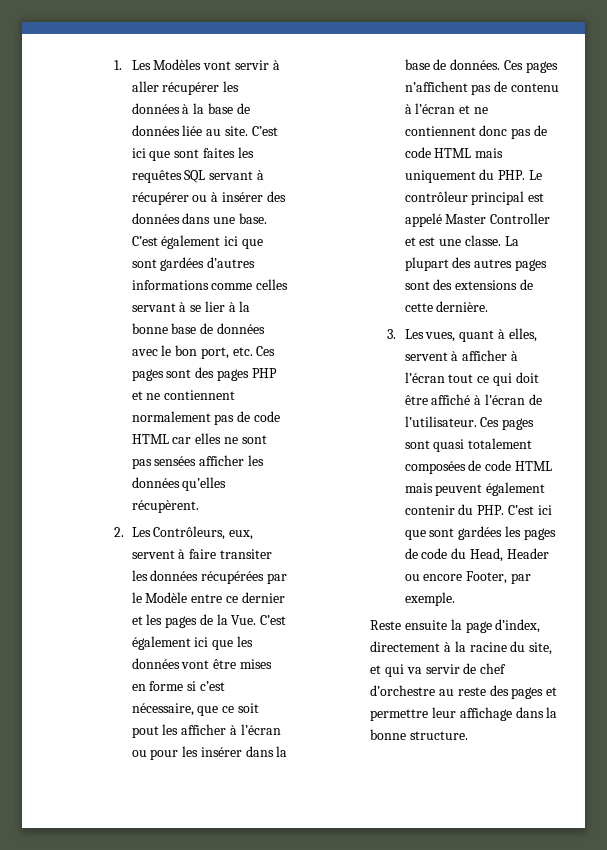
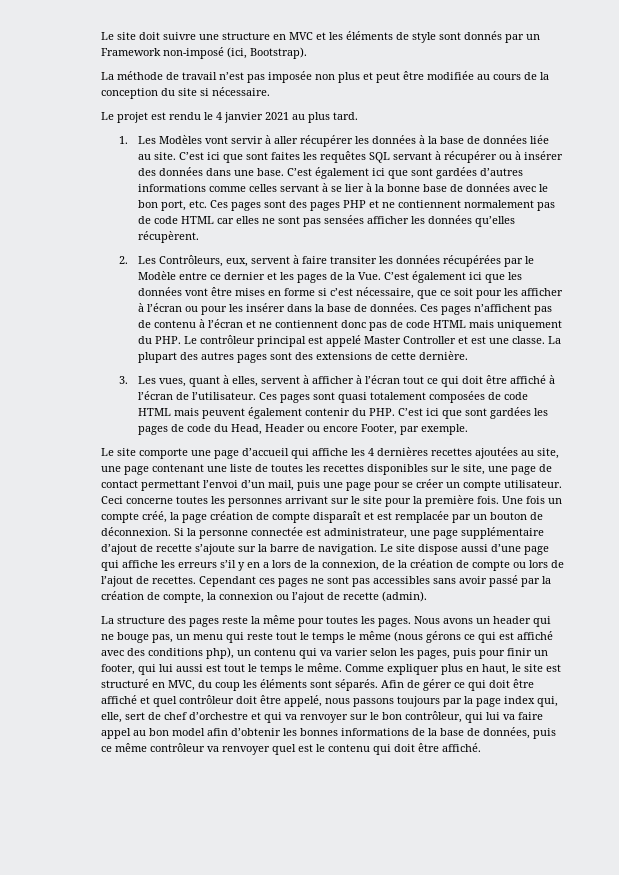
(114, 65) none -> [100,31,540,43] [100,47,307,59] [100,71,549,83] [100,87,270,99] [100,112,358,123] Le site doit suivre une structure en MVC et les éléments de style sont donnés par un Framework non-imposé (ici, Bootstrap). // La méthode de travail n’est pas imposée non plus et peut être modifiée au cours de la conception du site si nécessaire. // Le projet est rendu le 4 janvier 2021 au plus tard. //
[131,726,159,738] pout -> [476,290,503,299] pour
[370,619,541,633] [370,641,553,655] [370,663,507,677] [370,685,558,699] [370,707,558,721] [370,729,469,740] Reste ensuite la page d’index, directement à la racine du site, et qui va servir de chef d’orchestre au reste des pages et permettre leur affichage dans la bonne structure. -> [100,447,559,459] [100,464,552,475] [100,479,562,491] [100,495,562,507] [100,511,543,523] [100,527,544,539] [100,544,549,555] [100,559,564,571] [100,575,551,587] [100,591,427,603] [100,615,551,627] [100,631,553,643] [100,647,548,659] [100,663,561,675] [100,679,534,691] [100,695,558,707] [100,711,543,723] [100,727,556,739] [100,743,481,755] Le site comporte une page d’accueil qui affiche les 4 dernières recettes ajoutées au site, une page contenant une liste de toutes les recettes disponibles sur le site, une page de contact permettant l’envoi d’un mail, puis une page pour se créer un compte utilisateur. Ceci concerne toutes les personnes arrivant sur le site pour la première fois. Une fois un compte créé, la page création de compte disparaît et est remplacée par un bouton de déconnexion. Si la personne connectée est administrateur, une page supplémentaire d’ajout de recette s’ajoute sur la barre de navigation. Le site dispose aussi d’une page qui affiche les erreurs s’il y en a lors de la connexion, de la création de compte ou lors de l’ajout de recettes. Cependant ces pages ne sont pas accessibles sans avoir passé par la création de compte, la connexion ou l’ajout de recette (admin). // La structure des pages reste la même pour toutes les pages. Nous avons un header qui ne bouge pas, un menu qui reste tout le temps le même (nous gérons ce qui est affiché avec des conditions php), un contenu qui va varier selon les pages, puis pour finir un footer, qui lui aussi est tout le temps le même. Comme expliquer plus en haut, le site est structuré en MVC, du coup les éléments sont séparés. Afin de gérer ce qui doit être affiché et quel contrôleur doit être appelé, nous passons toujours par la page index qui, elle, sert de chef d’orchestre et qui va renvoyer sur le bon contrôleur, qui lui va faire appel au bon model afin d’obtenir les bonnes informations de la base de données, puis ce même contrôleur va renvoyer quel est le contenu qui doit être affiché.

